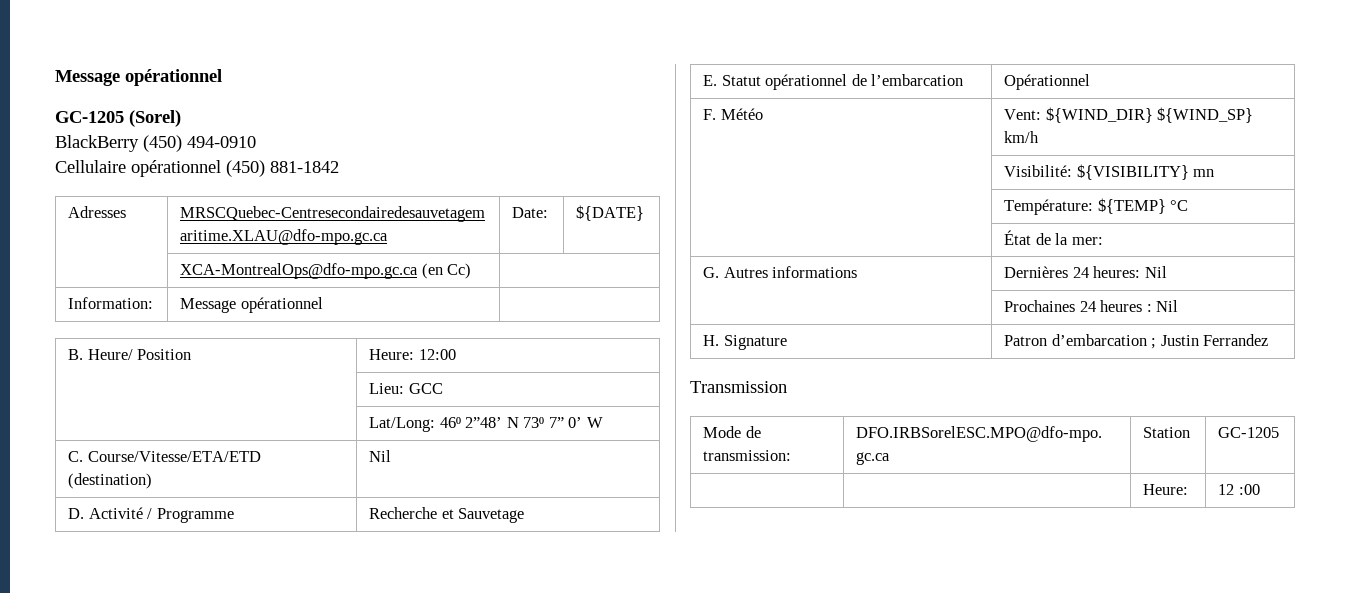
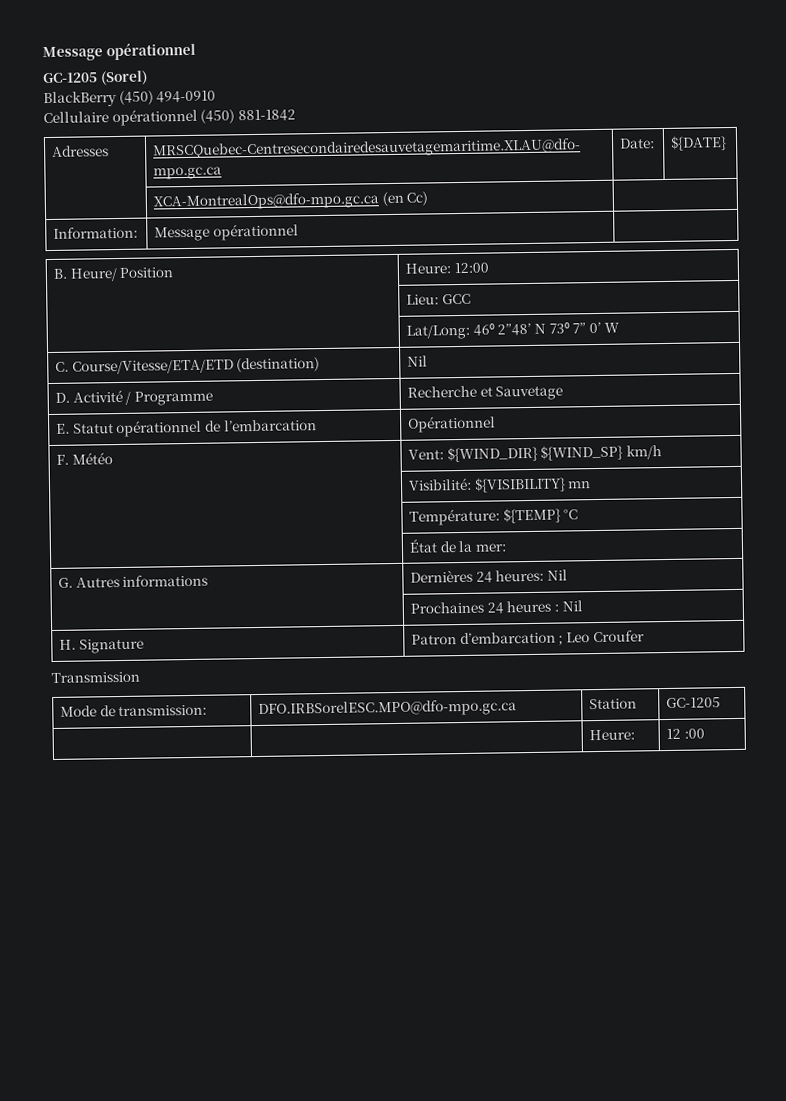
[1160,334,1269,346] Justin Ferrandez -> [565,630,645,643] Leo Croufer

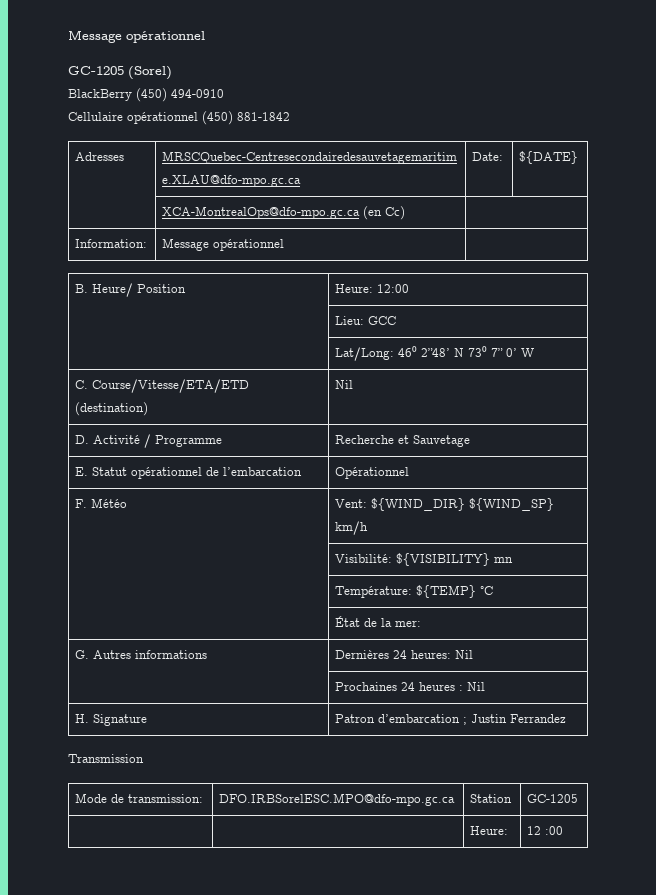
[565,630,645,643] Leo Croufer -> [471,714,567,723] Justin Ferrandez

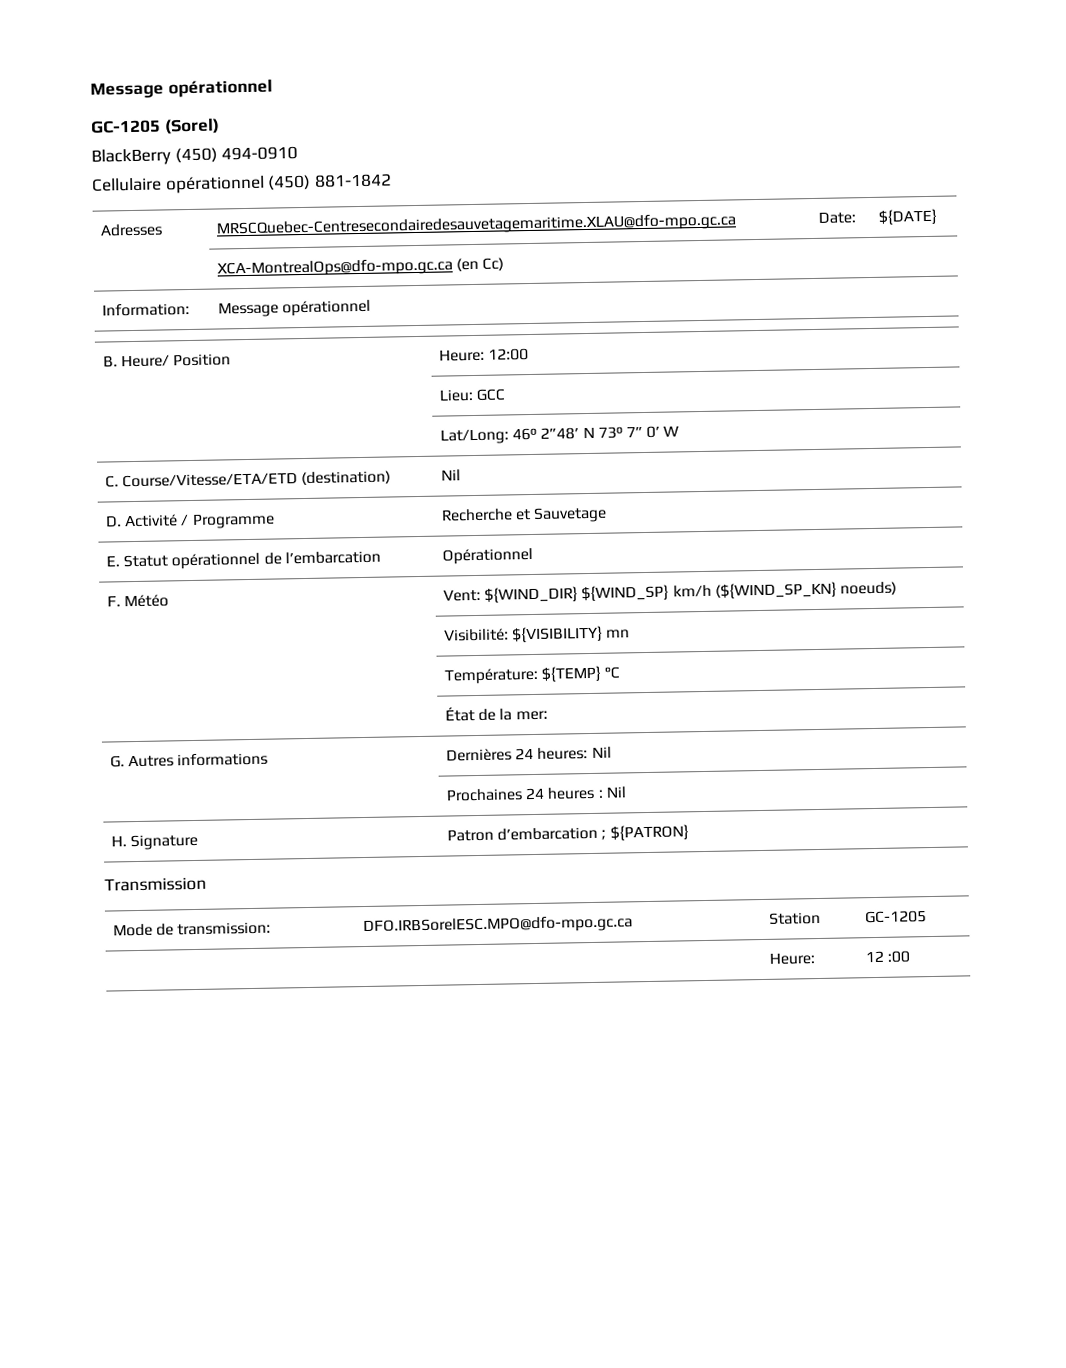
(369, 528) none -> [714,581,897,599] (${WIND_SP_KN} noeuds)
[471,714,567,723] Justin Ferrandez -> [609,824,689,841] ${PATRON}

